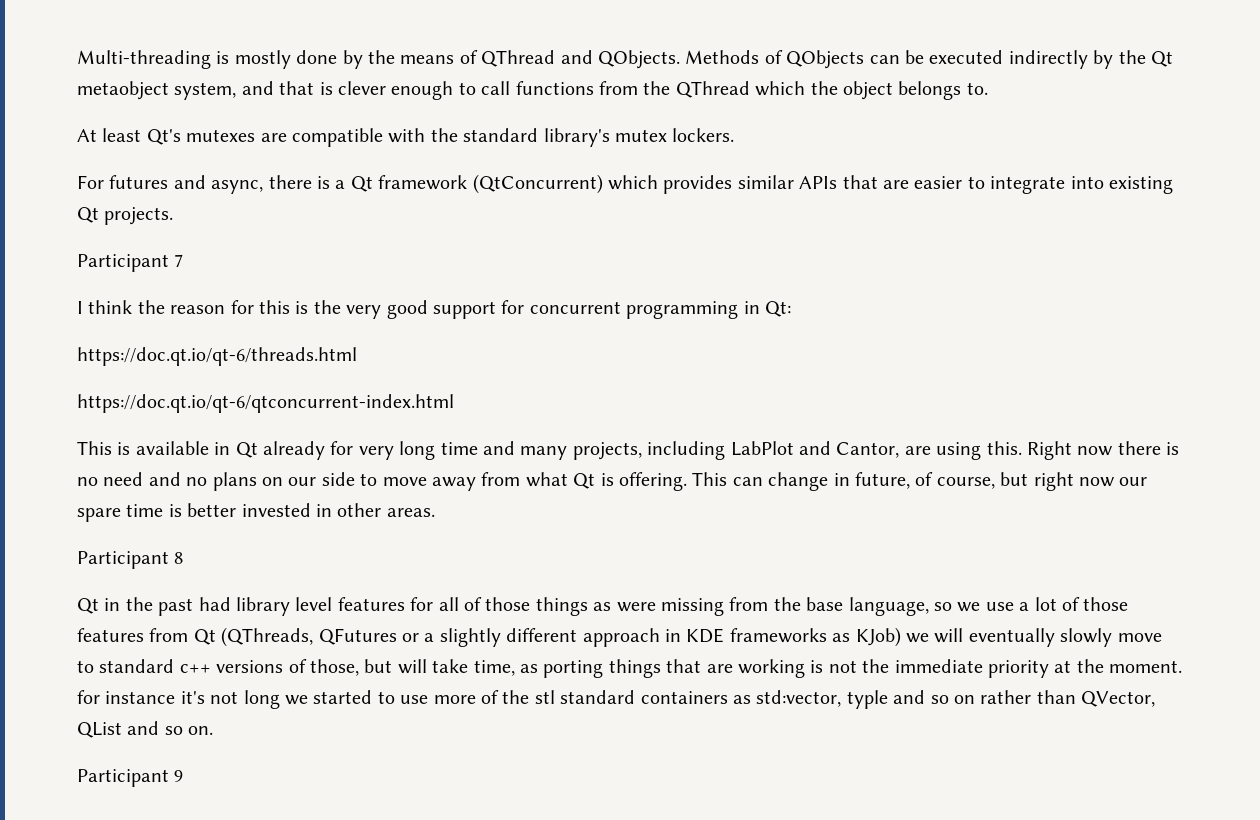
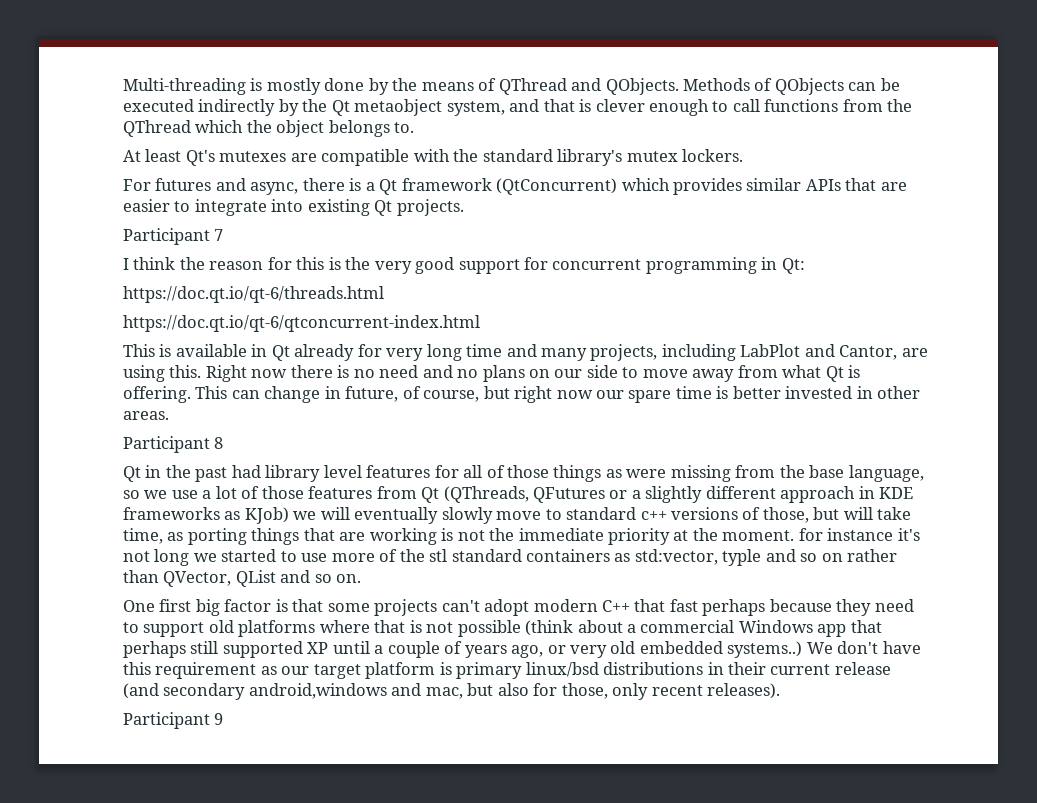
(214, 730) none -> [123,599,914,616] [123,620,882,637] [123,641,921,658] [123,662,891,679] [123,683,781,700] // One first big factor is that some projects can't adopt modern C++ that fast perhaps because they need to support old platforms where that is not possible (think about a commercial Windows app that perhaps still supported XP until a couple of years ago, or very old embedded systems..) We don't have this requirement as our target platform is primary linux/bsd distributions in their current release (and secondary android,windows and mac, but also for those, only recent releases).

